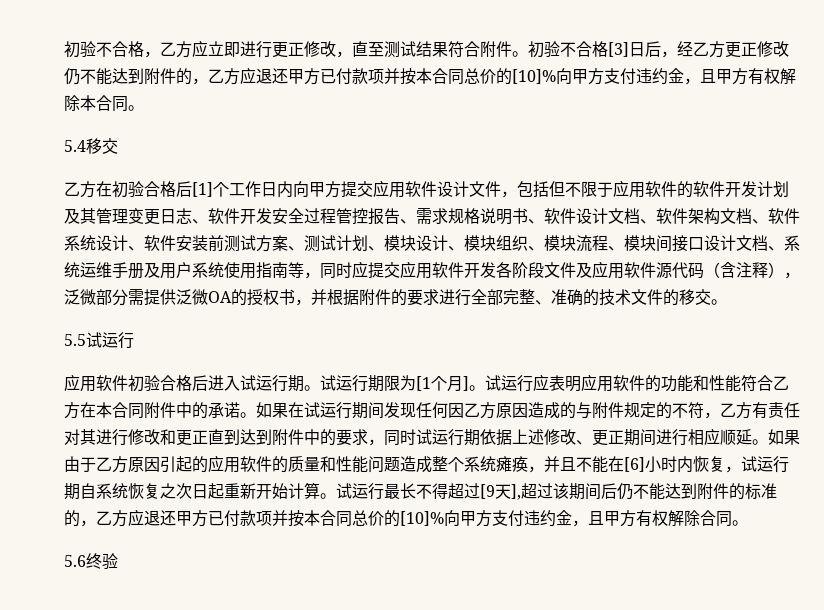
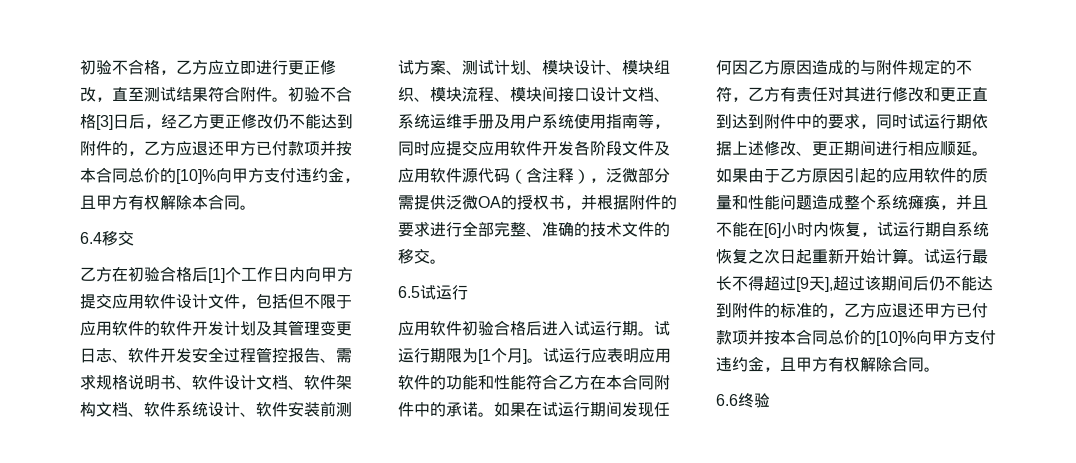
[64,140,86,152] 5.4 -> [80,232,102,244] 6.4
[64,334,86,346] 5.5 -> [398,286,420,298] 6.5
[64,555,86,567] 5.6 -> [716,394,738,406] 6.6

